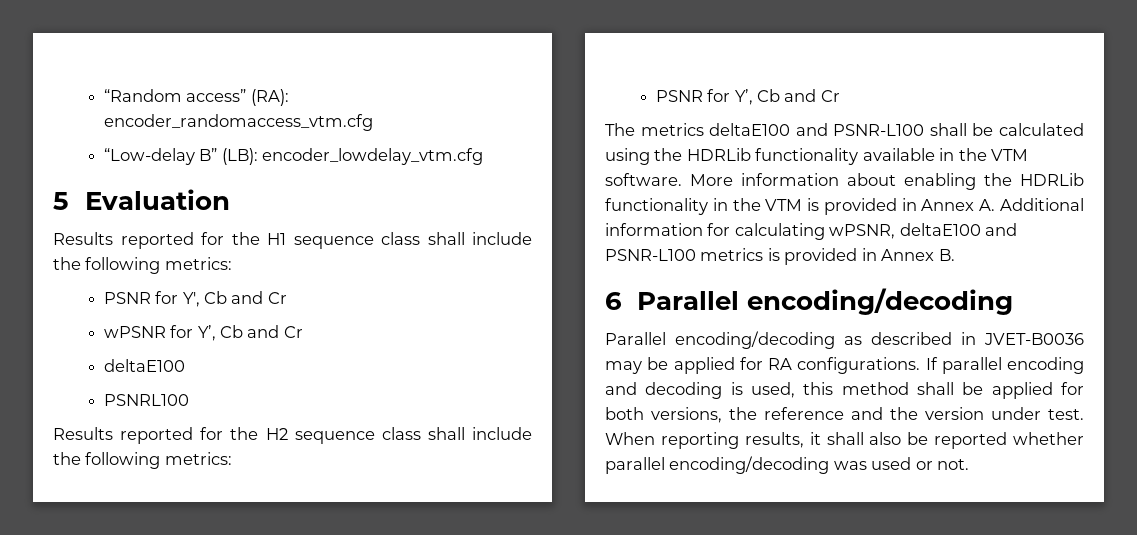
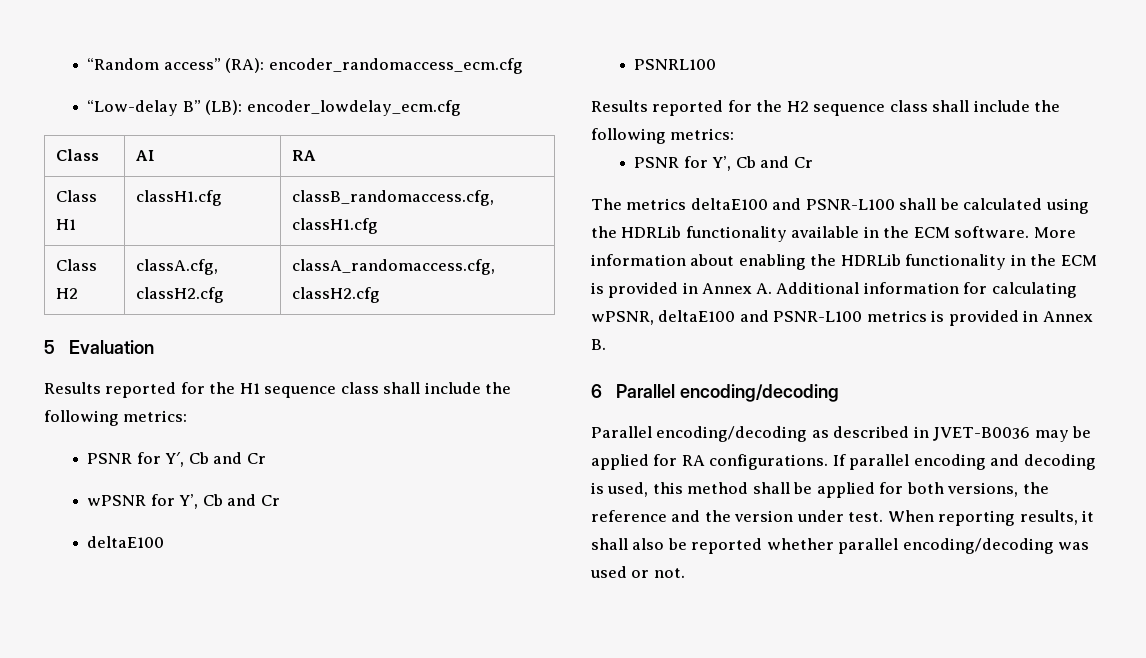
[103,114,373,131] encoder_randomaccess_vtm.cfg -> [268,58,523,74] encoder_randomaccess_ecm.cfg
[262,148,484,165] encoder_lowdelay_vtm.cfg -> [246,100,461,116] [56,149,100,161] [136,150,156,161] [292,150,317,161] [56,190,98,202] [56,219,77,230] [136,190,223,206] [292,190,495,206] [292,218,379,234] [56,259,98,271] [56,288,79,299] [136,259,219,275] [136,287,225,303] [292,259,496,275] [292,287,381,303] encoder_lowdelay_ecm.cfg // Class | AI | RA // Class H1 | classH1.cfg | classB_randomaccess.cfg, classH1.cfg // Class H2 | classA.cfg, classH2.cfg | classA_randomaccess.cfg, classH2.cfg
[991,149,1029,161] VTM -> [913,227,950,238] ECM
[765,199,803,211] VTM -> [1060,255,1097,266] ECM

